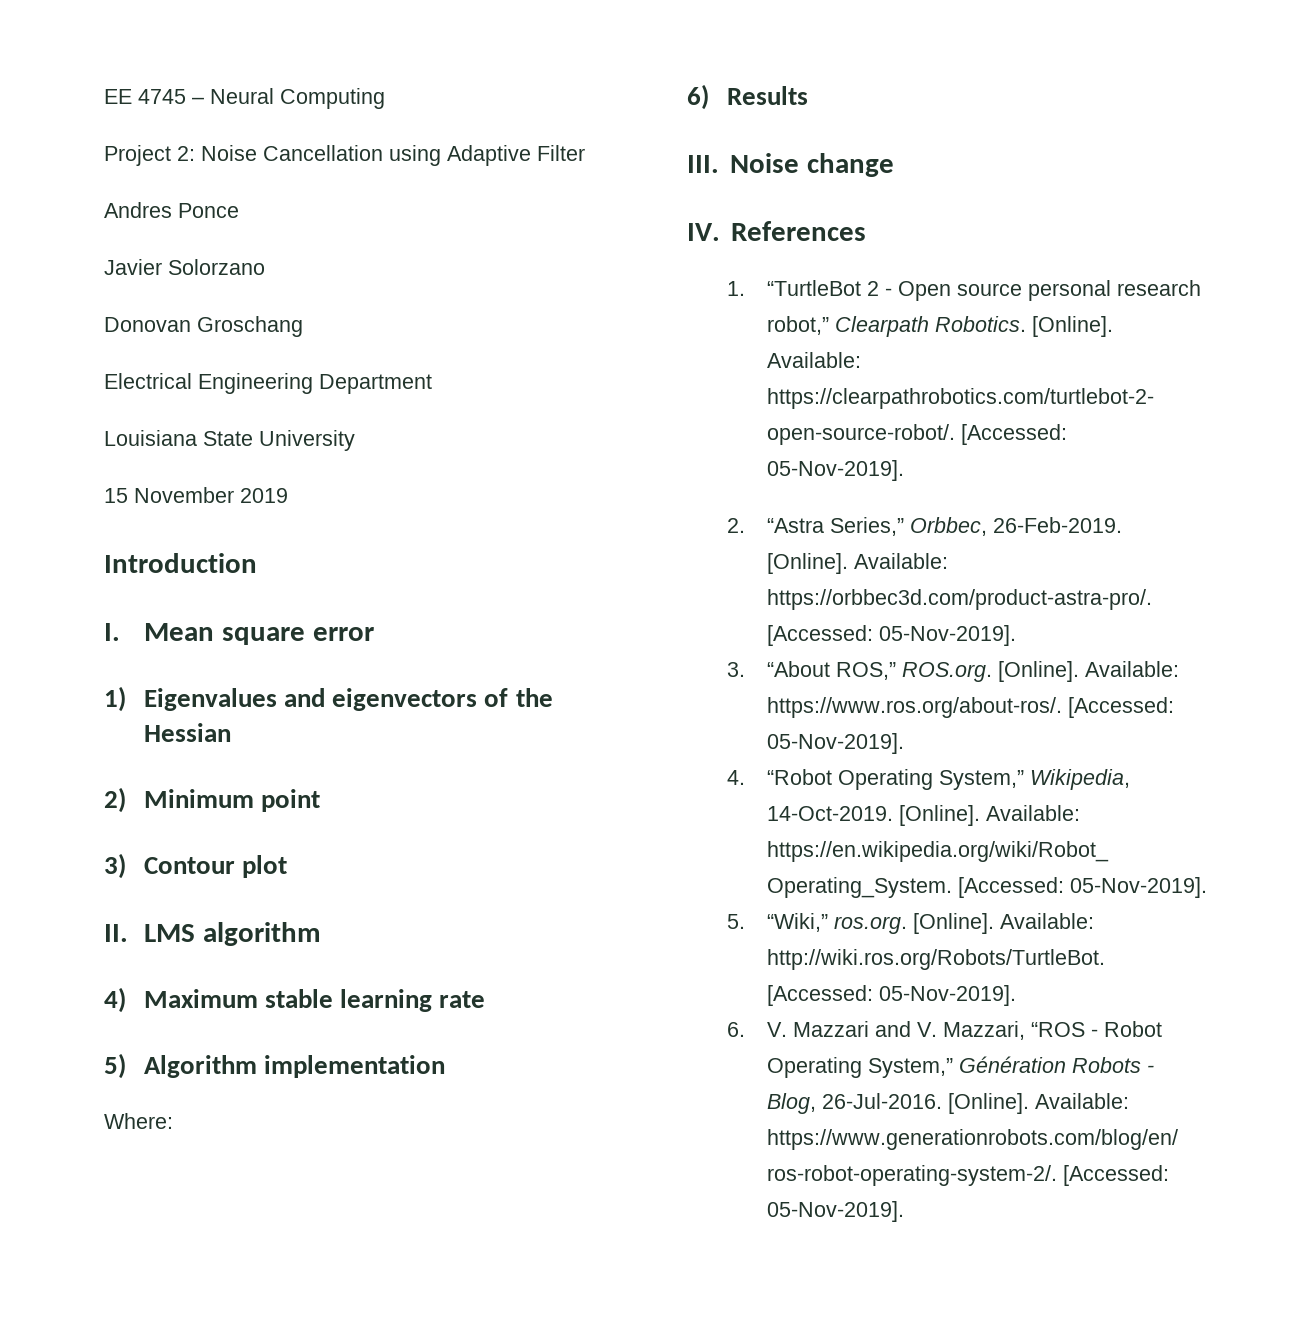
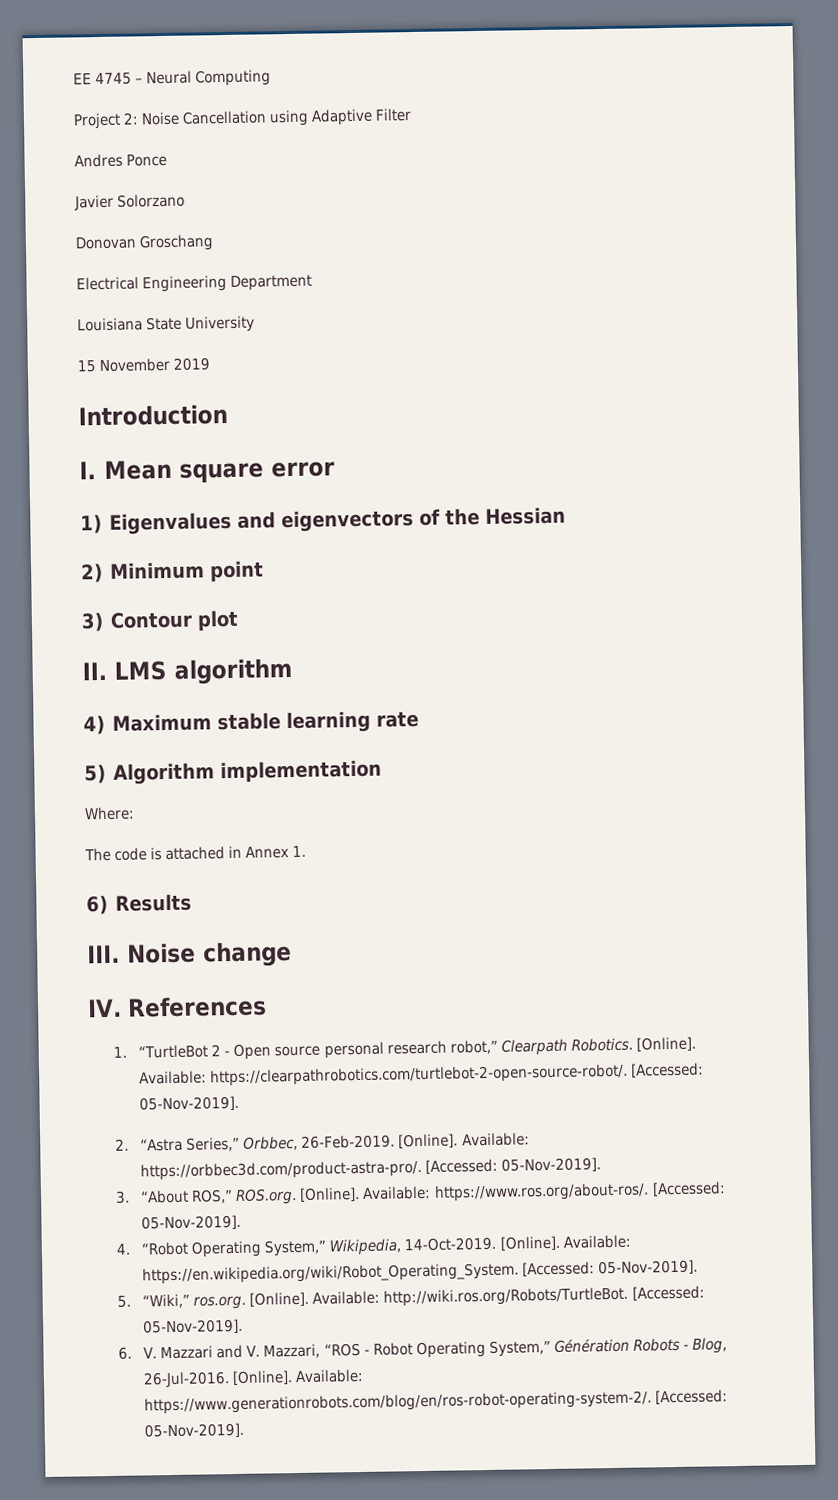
(173, 1121) none -> [84,845,307,862] // The code is attached in Annex 1.

